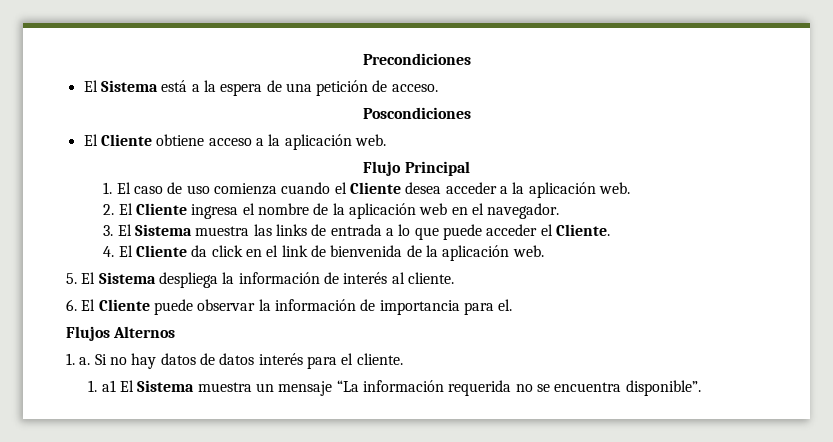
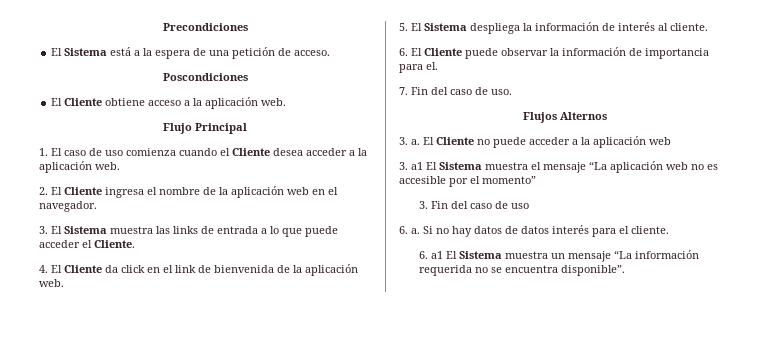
[66,326,176,341] [66,353,75,365] Flujos Alternos // 1. -> [399,87,512,95] [523,112,607,123] [399,136,671,148] [399,161,718,173] [399,176,536,187] [419,201,530,209] [399,226,408,234] 7. Fin del caso de uso. // Flujos Alternos // 3. a. El Cliente no puede acceder a la aplicación web // 3. a1 El Sistema muestra el mensaje “La aplicación web no es accesible por el momento” // 3. Fin del caso de uso // 6.
[88,380,98,392] 1. -> [419,251,429,259] 6.

